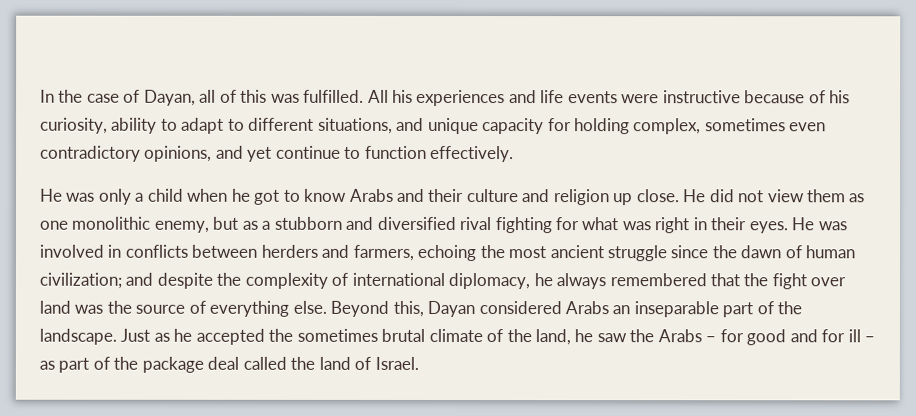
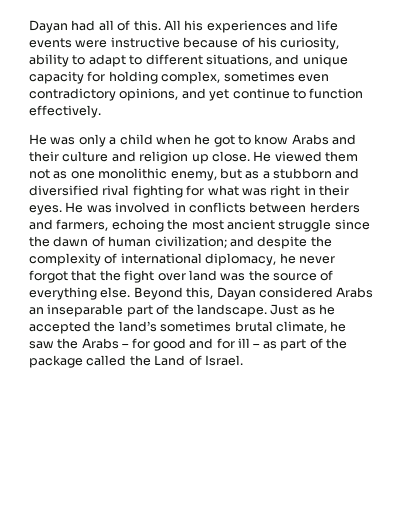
[40,89,365,106] In the case of Dayan, all of this was fulfilled. -> [29,20,161,33] Dayan had all of this.
[709,189,847,203] did not view them -> [274,151,358,162] [29,169,50,179] viewed them not
[556,273,707,290] always remembered -> [298,256,335,264] [29,270,68,283] never forgot
(294, 335) none -> [118,321,157,332] land’s
[428,328,572,346] climate of the land, -> [275,321,327,333] climate,
[207,356,240,370] deal -> (83, 361) none
[318,356,351,370] land -> [154,355,186,366] Land

